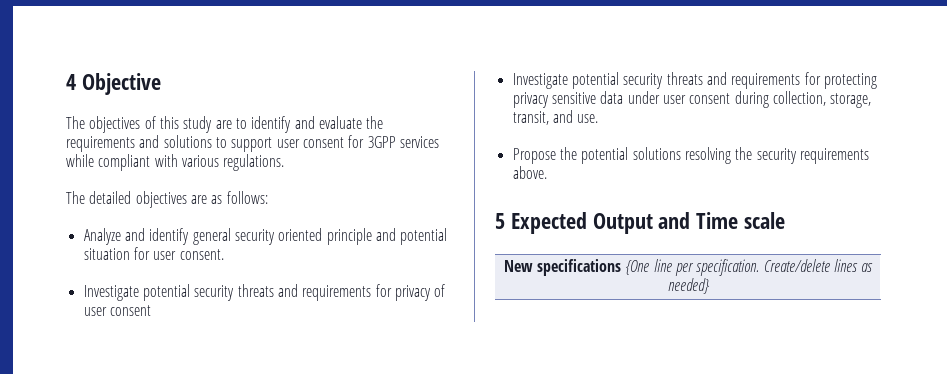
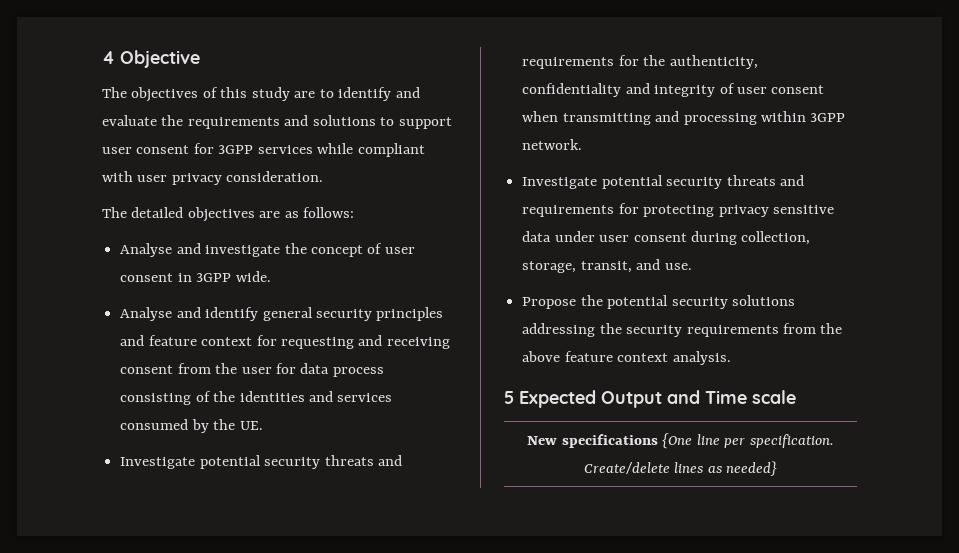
[181,154,285,171] various regulations. -> [137,171,324,185] user privacy consideration.
[83,228,448,245] [83,247,224,260] [83,284,446,301] [83,305,151,316] Analyze and identify general security oriented principle and potential situation for user consent. // Investigate potential security threats and requirements for privacy of user consent -> [120,243,415,257] [120,271,271,282] [120,307,444,321] [120,335,450,349] [120,363,384,377] [120,391,393,405] [120,419,263,433] [120,455,402,469] [522,55,758,69] [522,83,825,97] [522,111,846,125] [522,139,583,150] Analyse and investigate the concept of user consent in 3GPP wide. // Analyse and identify general security principles and feature context for requesting and receiving consent from the user for data process consisting of the identities and services consumed by the UE. // Investigate potential security threats and requirements for the authenticity, confidentiality and integrity of user consent when transmitting and processing within 3GPP network.
[632,147,869,164] [512,166,547,179] solutions resolving the security requirements above. -> [671,295,795,309] [522,323,843,337] [522,351,731,365] security solutions addressing the security requirements from the above feature context analysis.

